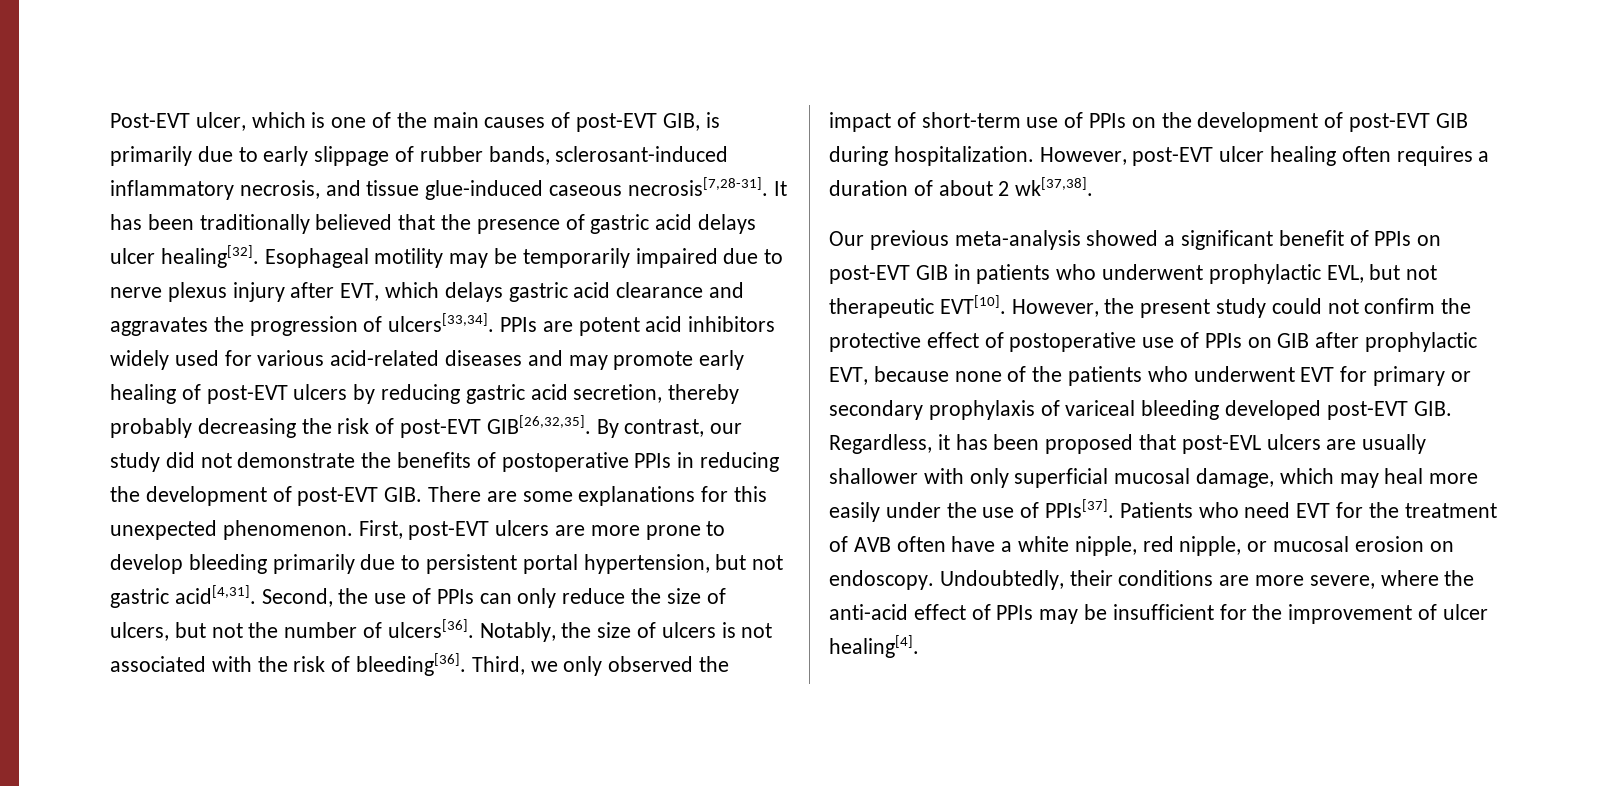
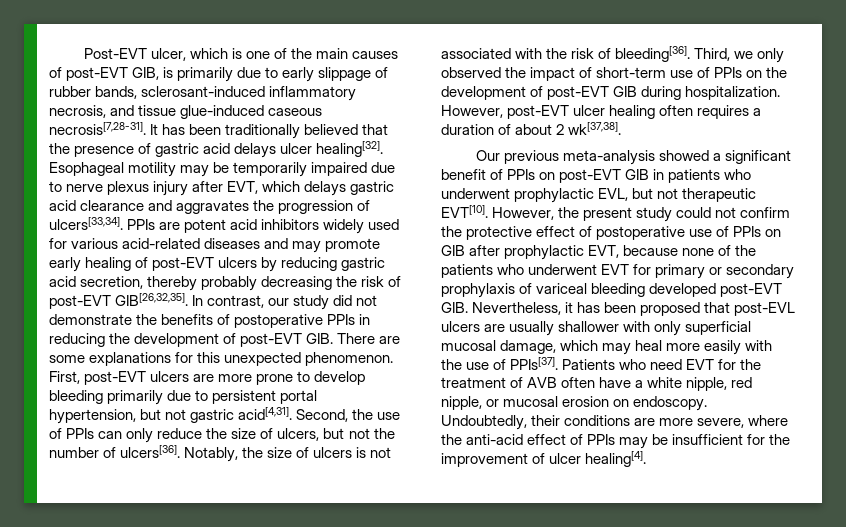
[596,419,619,438] By -> [192,295,204,306] In
[829,434,932,454] Regardless, -> [472,302,562,315] Nevertheless,
[885,502,941,518] under -> [745,340,773,351] with

